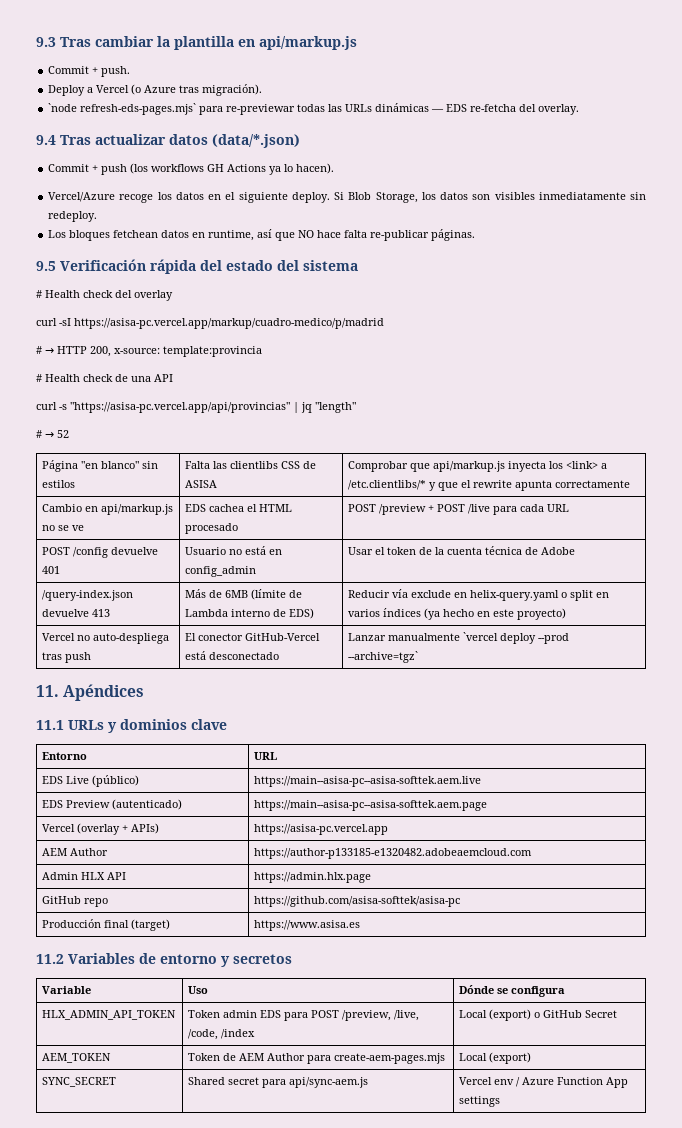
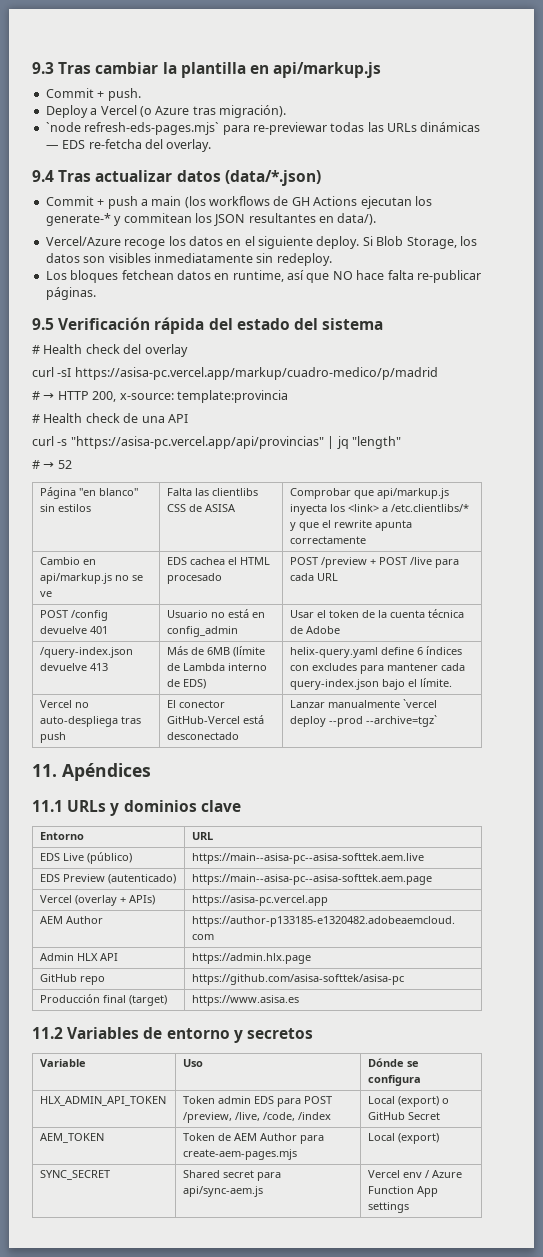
(128, 169) none -> [140,196,182,206] a main
(205, 168) none -> [273,196,289,206] de
[269,163,335,175] ya lo hacen). -> [360,196,432,209] [45,213,377,226] ejecutan los generate-* y commitean los JSON resultantes en data/).
[348,589,610,601] [348,608,567,620] Reducir vía exclude en helix-query.yaml o split en varios índices (ya hecho en este proyecto) -> [290,646,463,658] [290,663,466,674] [290,678,453,690] helix-query.yaml define 6 índices con excludes para mantener cada query-index.json bajo el límite.

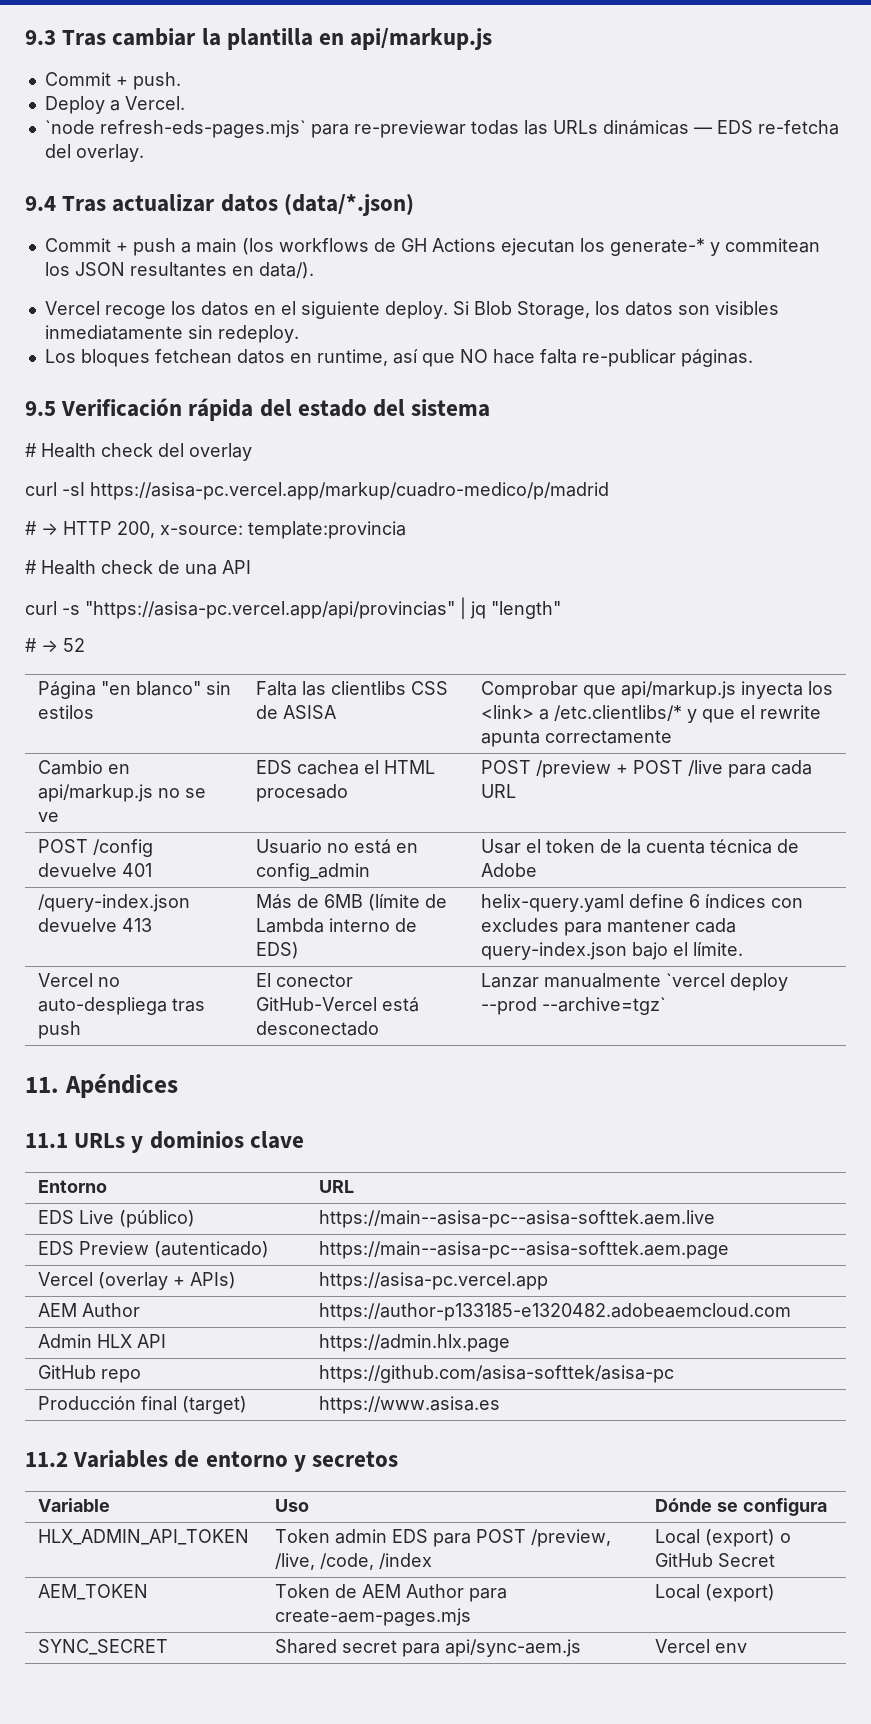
[100,105,286,118] Vercel (o Azure tras migración). -> [124,96,185,110] Vercel.
[45,236,121,246] Vercel/Azure -> [44,301,100,315] Vercel
[425,1170,463,1178] [368,1186,439,1197] [368,1202,410,1213] / Azure Function App settings -> (747, 1648) none

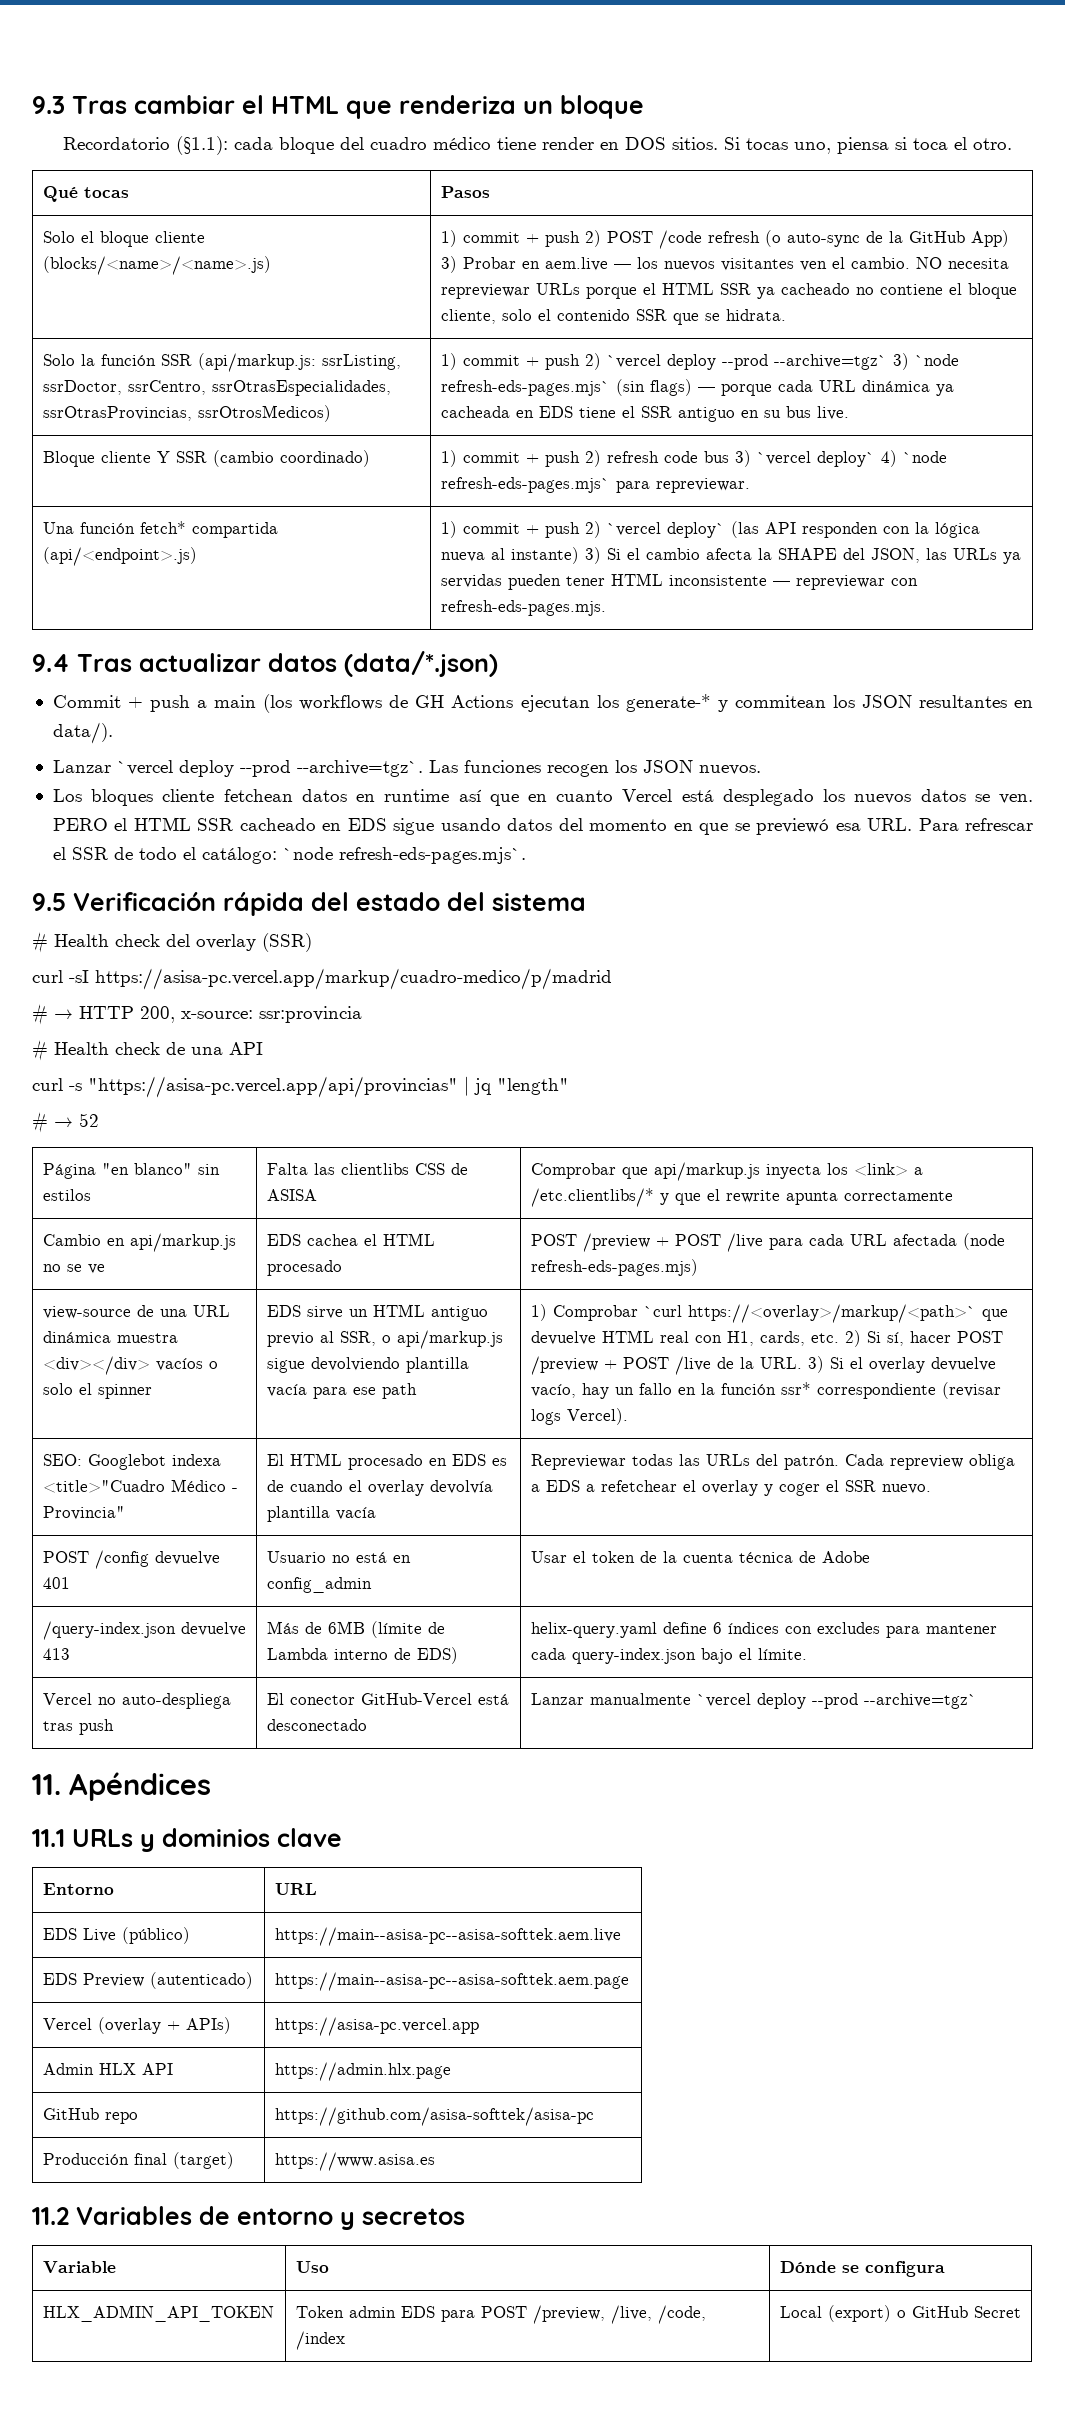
[201,28,493,50] [44,72,181,90] [44,96,185,114] [44,120,839,138] [44,144,144,162] la plantilla en api/markup.js // Commit + push. // Deploy a Vercel. // `node refresh-eds-pages.mjs` para re-previewar todas las URLs dinámicas — EDS re-fetcha del overlay. -> [242,95,644,119] [62,136,1012,155] [42,186,129,202] [440,186,490,198] [42,231,205,247] [42,256,271,275] [440,230,1009,249] [440,256,1009,273] [440,282,1017,299] [440,309,786,325] [42,353,401,372] [42,380,391,396] [42,405,331,422] [440,353,959,370] [440,379,954,396] [440,406,849,422] [42,450,370,467] [440,450,947,467] [440,477,750,493] [42,521,278,538] [42,547,197,566] [440,521,980,538] [440,547,1021,564] [440,573,918,590] [440,600,606,616] el HTML que renderiza un bloque // Recordatorio (§1.1): cada bloque del cuadro médico tiene render en DOS sitios. Si tocas uno, piensa si toca el otro. // Qué tocas | Pasos // Solo el bloque cliente (blocks/<name>/<name>.js) | 1) commit + push 2) POST /code refresh (o auto-sync de la GitHub App) 3) Probar en aem.live — los nuevos visitantes ven el cambio. NO necesita repreviewar URLs porque el HTML SSR ya cacheado no contiene el bloque cliente, solo el contenido SSR que se hidrata. // Solo la función SSR (api/markup.js: ssrListing, ssrDoctor, ssrCentro, ssrOtrasEspecialidades, ssrOtrasProvincias, ssrOtrosMedicos) | 1) commit + push 2) `vercel deploy --prod --archive=tgz` 3) `node refresh-eds-pages.mjs` (sin flags) — porque cada URL dinámica ya cacheada en EDS tiene el SSR antiguo en su bus live. // Bloque cliente Y SSR (cambio coordinado) | 1) commit + push 2) refresh code bus 3) `vercel deploy` 4) `node refresh-eds-pages.mjs` para repreviewar. // Una función fetch* compartida (api/<endpoint>.js) | 1) commit + push 2) `vercel deploy` (las API responden con la lógica nueva al instante) 3) Si el cambio afecta la SHAPE del JSON, las URLs ya servidas pueden tener HTML inconsistente — repreviewar con refresh-eds-pages.mjs.
[44,301,779,319] [44,325,299,343] Vercel recoge los datos en el siguiente deploy. Si Blob Storage, los datos son visibles inmediatamente sin redeploy. -> [52,760,761,777] Lanzar `vercel deploy --prod --archive=tgz`. Las funciones recogen los JSON nuevos.
(150, 358) none -> [162,789,215,802] cliente
[316,349,388,366] runtime, -> [384,789,450,802] runtime
[459,349,753,367] NO hace falta re-publicar páginas. -> [527,789,1033,806] [52,817,1033,835] [52,847,526,864] en cuanto Vercel está desplegado los nuevos datos se ven. PERO el HTML SSR cacheado en EDS sigue usando datos del momento en que se previewó esa URL. Para refrescar el SSR de todo el catálogo: `node refresh-eds-pages.mjs`.
(252, 452) none -> [262,933,312,952] (SSR)
[248,521,406,539] template:provincia -> [259,1006,362,1023] ssr:provincia
(516, 791) none -> [892,1233,1005,1250] [530,1259,698,1276] [42,1305,230,1319] [42,1331,178,1343] [42,1356,218,1375] [42,1383,152,1399] [266,1304,488,1321] [266,1330,503,1349] [266,1357,469,1373] [266,1383,417,1399] [530,1304,1008,1323] [530,1330,1003,1347] [530,1356,996,1375] [530,1382,1001,1399] [530,1408,628,1425] [42,1454,221,1470] [42,1479,238,1493] [42,1506,125,1520] [266,1453,507,1470] [266,1480,493,1496] [266,1506,376,1522] [530,1454,1015,1470] [530,1480,931,1496] afectada (node refresh-eds-pages.mjs) // view-source de una URL dinámica muestra <div></div> vacíos o solo el spinner | EDS sirve un HTML antiguo previo al SSR, o api/markup.js sigue devolviendo plantilla vacía para ese path | 1) Comprobar `curl https://<overlay>/markup/<path>` que devuelve HTML real con H1, cards, etc. 2) Si sí, hacer POST /preview + POST /live de la URL. 3) Si el overlay devuelve vacío, hay un fallo en la función ssr* correspondiente (revisar logs Vercel). // SEO: Googlebot indexa <title>"Cuadro Médico - Provincia" | El HTML procesado en EDS es de cuando el overlay devolvía plantilla vacía | Repreviewar todas las URLs del patrón. Cada repreview obliga a EDS a refetchear el overlay y coger el SSR nuevo.
[37,1303,140,1317] [318,1303,791,1321] // AEM Author | https://author-p133185-e1320482.adobeaemcloud.com -> (479, 2026) none
[37,1584,148,1600] [274,1584,507,1602] [274,1608,471,1626] [654,1584,775,1602] [37,1639,168,1655] [274,1639,581,1657] [654,1639,747,1653] // AEM_TOKEN | Token de AEM Author para create-aem-pages.mjs | Local (export) // SYNC_SECRET | Shared secret para api/sync-aem.js | Vercel env -> (1021, 2312) none

